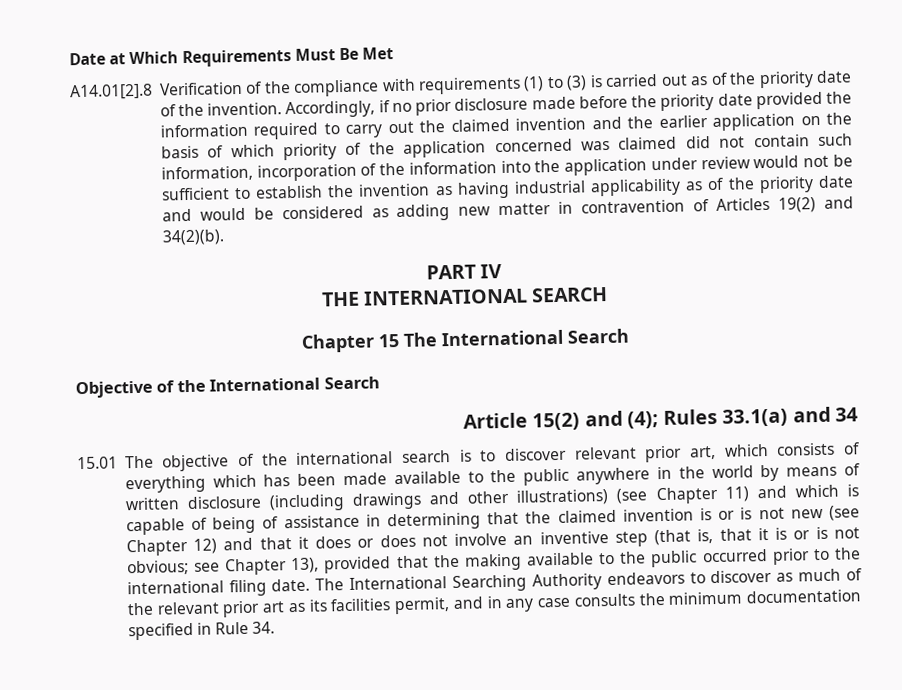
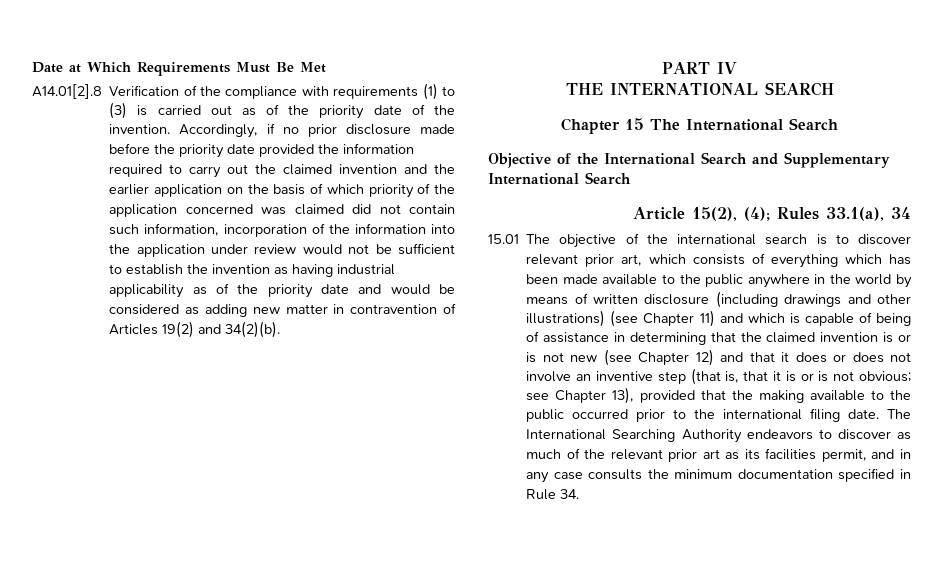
[463,406,831,431] // Article 15(2) and (4); Rules 33.1(a) and -> [752,152,890,168] [488,172,631,185] [633,207,884,221] and Supplementary International Search // Article 15(2), (4); Rules 33.1(a),

